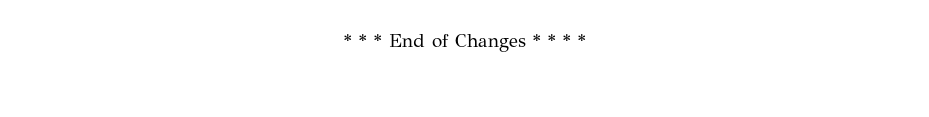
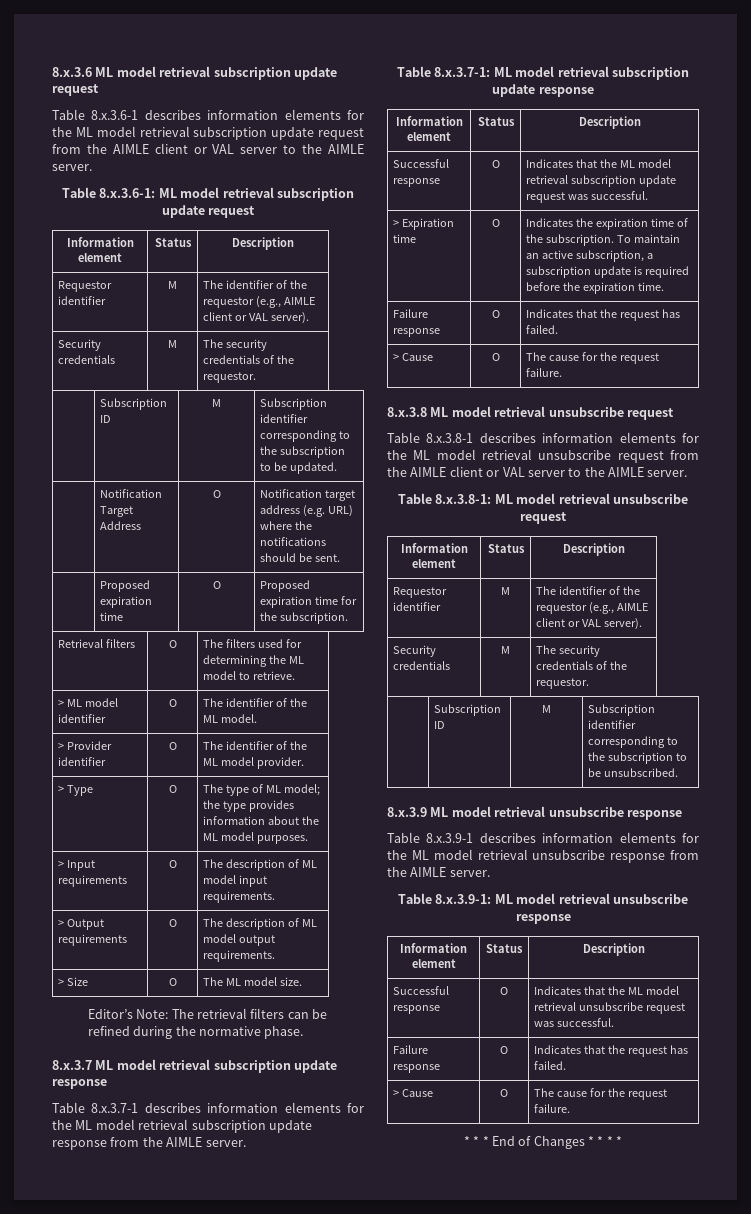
(343, 40) none -> [52,66,337,80] [52,84,99,96] [52,109,364,120] [52,126,364,140] [52,143,364,154] [52,164,92,171] [62,187,354,201] [161,205,256,218] [66,237,134,247] [78,253,122,262] [154,238,192,247] [232,237,294,250] [58,281,113,292] [58,296,107,305] [168,281,177,289] [203,280,308,289] [203,296,316,308] [203,312,310,324] [58,339,102,351] [58,355,116,364] [168,340,177,348] [203,339,268,351] [203,355,295,364] [203,372,257,383] [100,398,168,410] [100,415,112,423] [212,399,222,407] [260,398,328,410] [260,414,309,423] [260,430,351,442] [260,446,346,458] [260,462,338,474] [100,489,163,498] [100,506,134,517] [100,521,142,530] [212,490,221,498] [260,489,356,501] [260,505,354,517] [260,521,313,530] [260,537,327,546] [260,553,341,562] [100,580,151,592] [100,596,153,608] [100,612,124,621] [212,581,221,589] [260,580,311,592] [260,596,358,608] [260,612,349,624] [58,639,136,648] [168,640,177,648] [203,639,303,648] [203,655,305,667] [203,671,296,680] [58,698,119,707] [58,714,107,723] [168,699,177,707] [203,698,308,707] [203,714,258,723] [58,741,113,750] [58,757,107,766] [168,742,177,750] [203,741,308,750] [203,757,305,769] [58,785,94,796] [168,785,177,793] [203,784,320,796] [203,800,295,812] [203,816,320,825] [203,832,309,844] [58,860,96,871] [58,875,128,887] [168,860,177,868] [203,859,318,871] [203,875,268,887] [203,891,276,903] [58,919,105,930] [58,934,128,946] [168,919,177,927] [203,918,318,930] [203,934,276,946] [203,950,276,962] [58,977,89,986] [168,978,177,986] [203,977,303,986] [87,1008,328,1019] [87,1026,304,1039] [52,1059,337,1073] [52,1079,107,1089] [52,1102,364,1113] [52,1119,312,1133] [52,1137,246,1150] [397,66,689,80] [492,84,594,97] [395,116,463,126] [407,132,451,141] [477,117,515,126] [578,116,641,129] [393,159,450,168] [393,178,441,187] [491,160,500,168] [526,159,671,168] [526,175,677,187] [526,191,649,203] [393,218,455,230] [393,234,417,243] [491,219,500,227] [526,218,688,230] [526,234,681,246] [526,250,654,262] [526,266,690,278] [526,282,665,294] [393,309,429,318] [393,328,441,337] [491,310,500,318] [526,309,680,321] [526,325,559,334] [393,353,434,361] [491,353,500,361] [526,352,659,364] [526,368,563,377] [387,406,674,420] [387,432,699,443] [387,449,699,463] [387,466,688,477] [398,493,688,504] [520,512,567,524] [400,543,468,553] [412,559,456,568] [487,544,525,553] [562,543,625,556] [393,587,448,598] [393,602,442,611] [501,587,510,595] [536,586,641,595] [536,602,649,614] [536,618,643,630] [393,645,437,657] [393,661,451,670] [501,646,510,654] [536,645,601,657] [536,661,628,670] [536,678,590,689] [434,704,502,716] [434,721,446,729] [542,705,551,713] [588,704,656,716] [588,720,637,729] [588,736,679,748] [588,752,688,764] [588,768,679,777] [387,806,682,820] [387,832,699,843] [387,849,699,863] [387,867,490,877] [398,893,688,904] [515,914,571,924] [400,943,467,953] [411,959,456,968] [486,944,523,953] [582,943,645,956] [393,986,450,995] [393,1005,441,1014] [500,987,508,995] [534,986,679,995] [534,1002,686,1014] [534,1018,615,1027] [393,1045,429,1054] [393,1064,441,1073] [500,1046,508,1054] [534,1045,688,1057] [534,1061,567,1070] [393,1089,434,1097] [500,1089,508,1097] [534,1088,667,1100] [534,1104,571,1113] 8.x.3.6 ML model retrieval subscription update request // Table 8.x.3.6-1 describes information elements for the ML model retrieval subscription update request from the AIMLE client or VAL server to the AIMLE server. // Table 8.x.3.6-1: ML model retrieval subscription update request // Information element | Status | Description // Requestor identifier | M | The identifier of the requestor (e.g., AIMLE client or VAL server). // Security credentials | M | The security credentials of the requestor. // | Subscription ID | M | Subscription identifier corresponding to the subscription to be updated. // | Notification Target Address | O | Notification target address (e.g. URL) where the notifications should be sent. // | Proposed expiration time | O | Proposed expiration time for the subscription. // Retrieval filters | O | The filters used for determining the ML model to retrieve. // > ML model identifier | O | The identifier of the ML model. // > Provider identifier | O | The identifier of the ML model provider. // > Type | O | The type of ML model; the type provides information about the ML model purposes. // > Input requirements | O | The description of ML model input requirements. // > Output requirements | O | The description of ML model output requirements. // > Size | O | The ML model size. // Editor’s Note: The retrieval filters can be refined during the normative phase. // 8.x.3.7 ML model retrieval subscription update response // Table 8.x.3.7-1 describes information elements for the ML model retrieval subscription update response from the AIMLE server. // Table 8.x.3.7-1: ML model retrieval subscription update response // Information element | Status | Description // Successful response | O | Indicates that the ML model retrieval subscription update request was successful. // > Expiration time | O | Indicates the expiration time of the subscription. To maintain an active subscription, a subscription update is required before the expiration time. // Failure response | O | Indicates that the request has failed. // > Cause | O | The cause for the request failure. // 8.x.3.8 ML model retrieval unsubscribe request // Table 8.x.3.8-1 describes information elements for the ML model retrieval unsubscribe request from the AIMLE client or VAL server to the AIMLE server. // Table 8.x.3.8-1: ML model retrieval unsubscribe request // Information element | Status | Description // Requestor identifier | M | The identifier of the requestor (e.g., AIMLE client or VAL server). // Security credentials | M | The security credentials of the requestor. // | Subscription ID | M | Subscription identifier corresponding to the subscription to be unsubscribed. // 8.x.3.9 ML model retrieval unsubscribe response // Table 8.x.3.9-1 describes information elements for the ML model retrieval unsubscribe response from the AIMLE server. // Table 8.x.3.9-1: ML model retrieval unsubscribe response // Information element | Status | Description // Successful response | O | Indicates that the ML model retrieval unsubscribe request was successful. // Failure response | O | Indicates that the request has failed. // > Cause | O | The cause for the request failure. //

